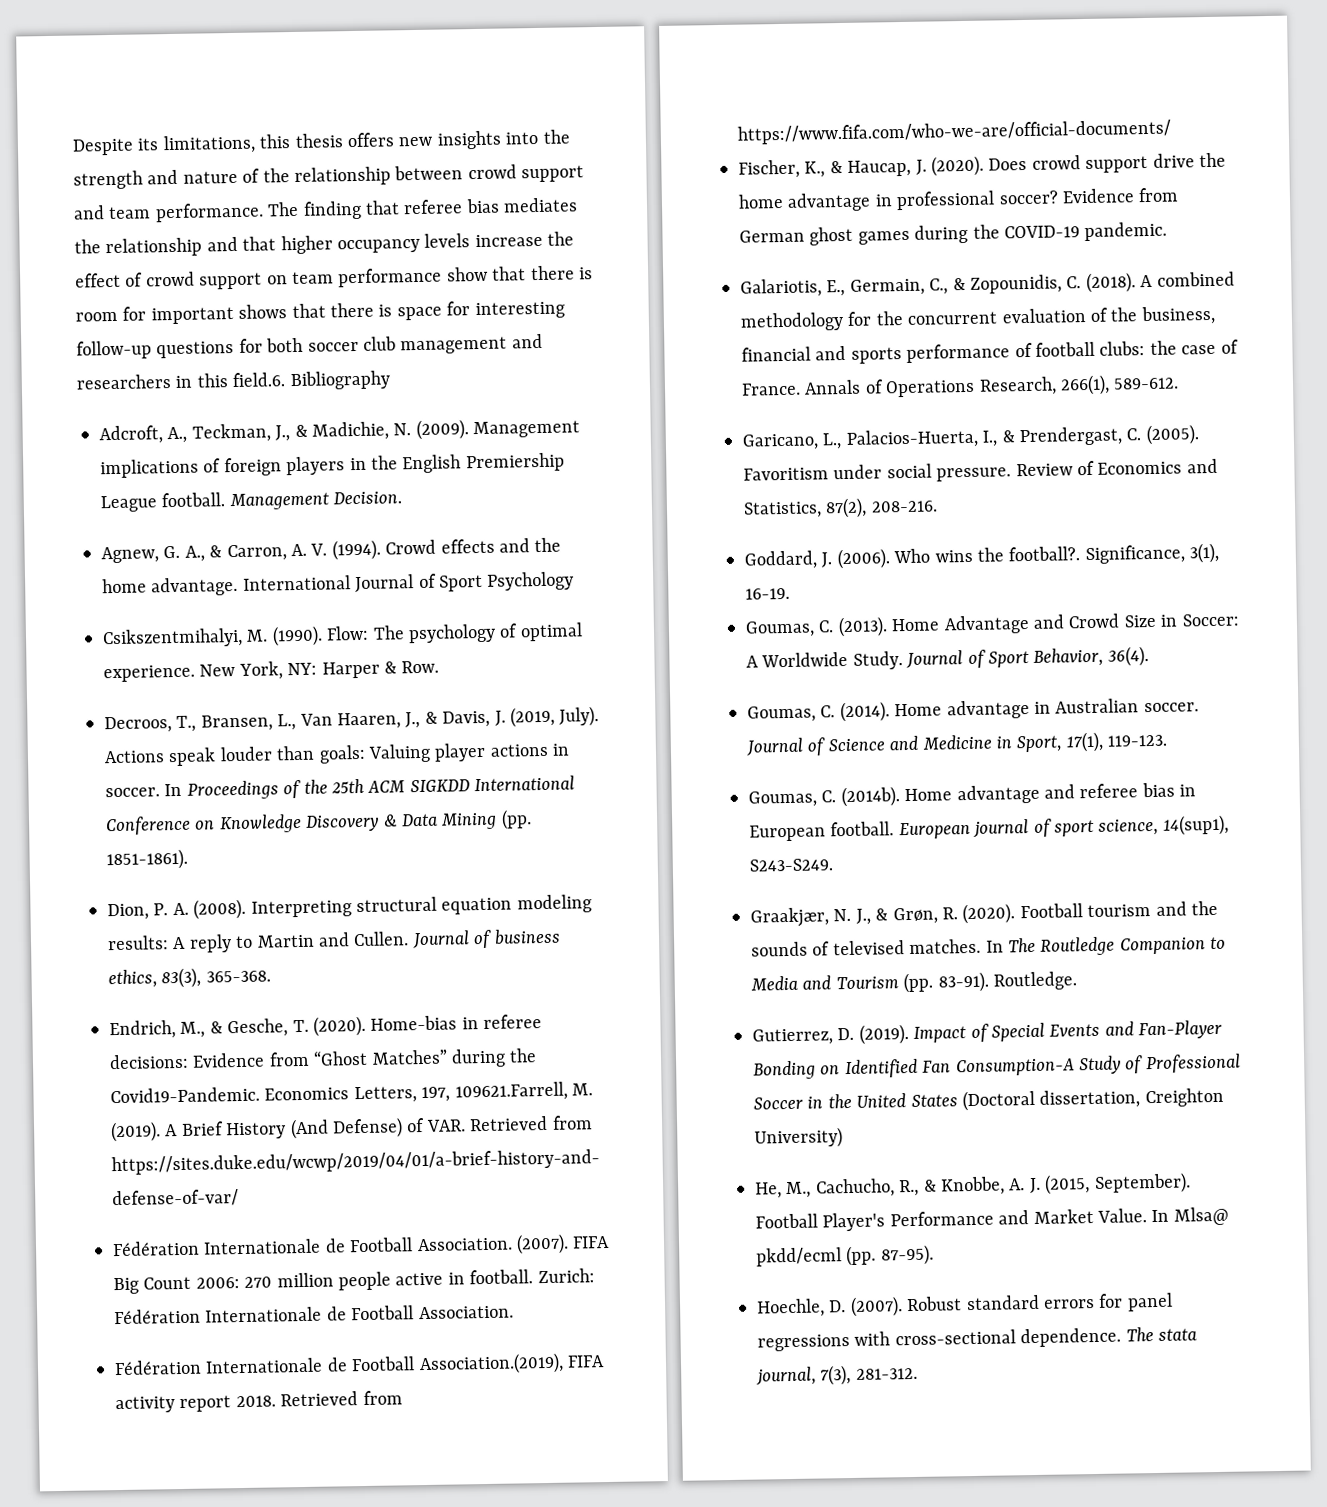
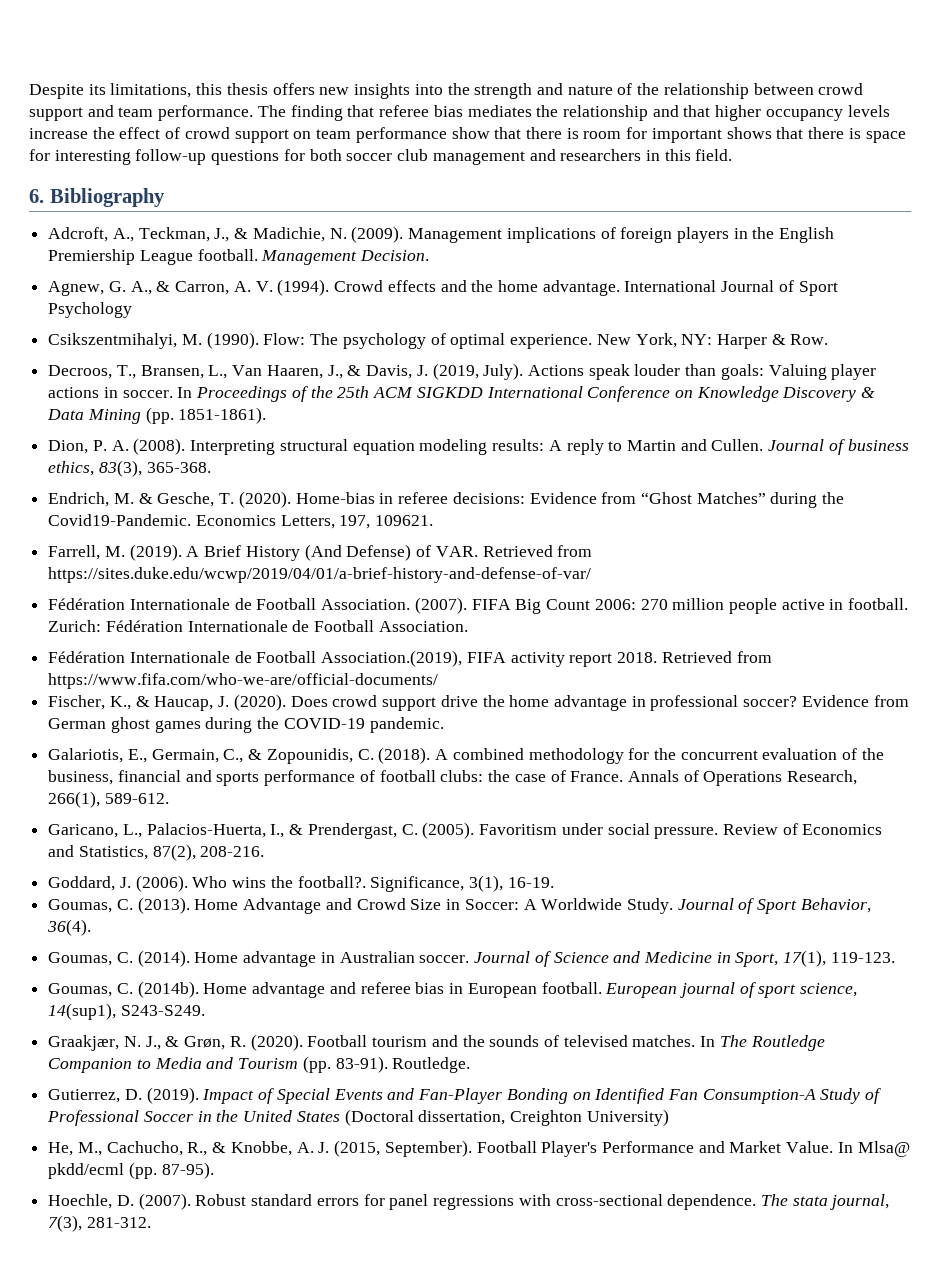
[232,372,286,388] field.6. -> [695,149,733,161] [29,189,44,203] field. // 6.
[180,1021,206,1038] M., -> [113,493,134,504] M.
[454,1081,568,1102] 109621.Farrell, -> [375,515,434,526] [48,545,101,560] 109621. // Farrell,

